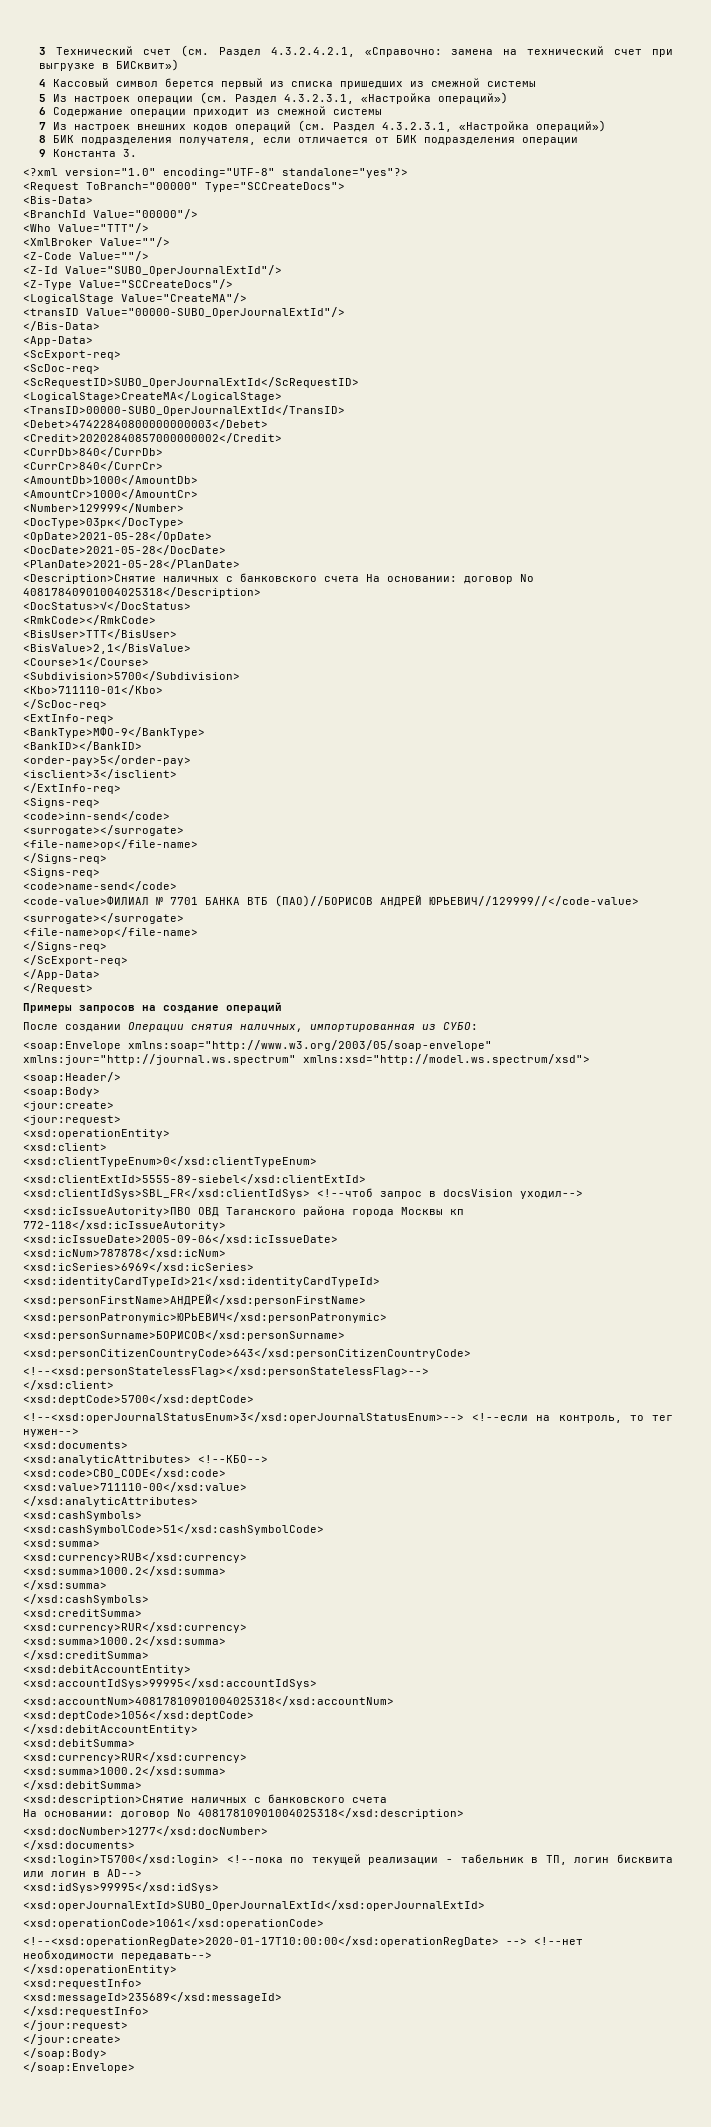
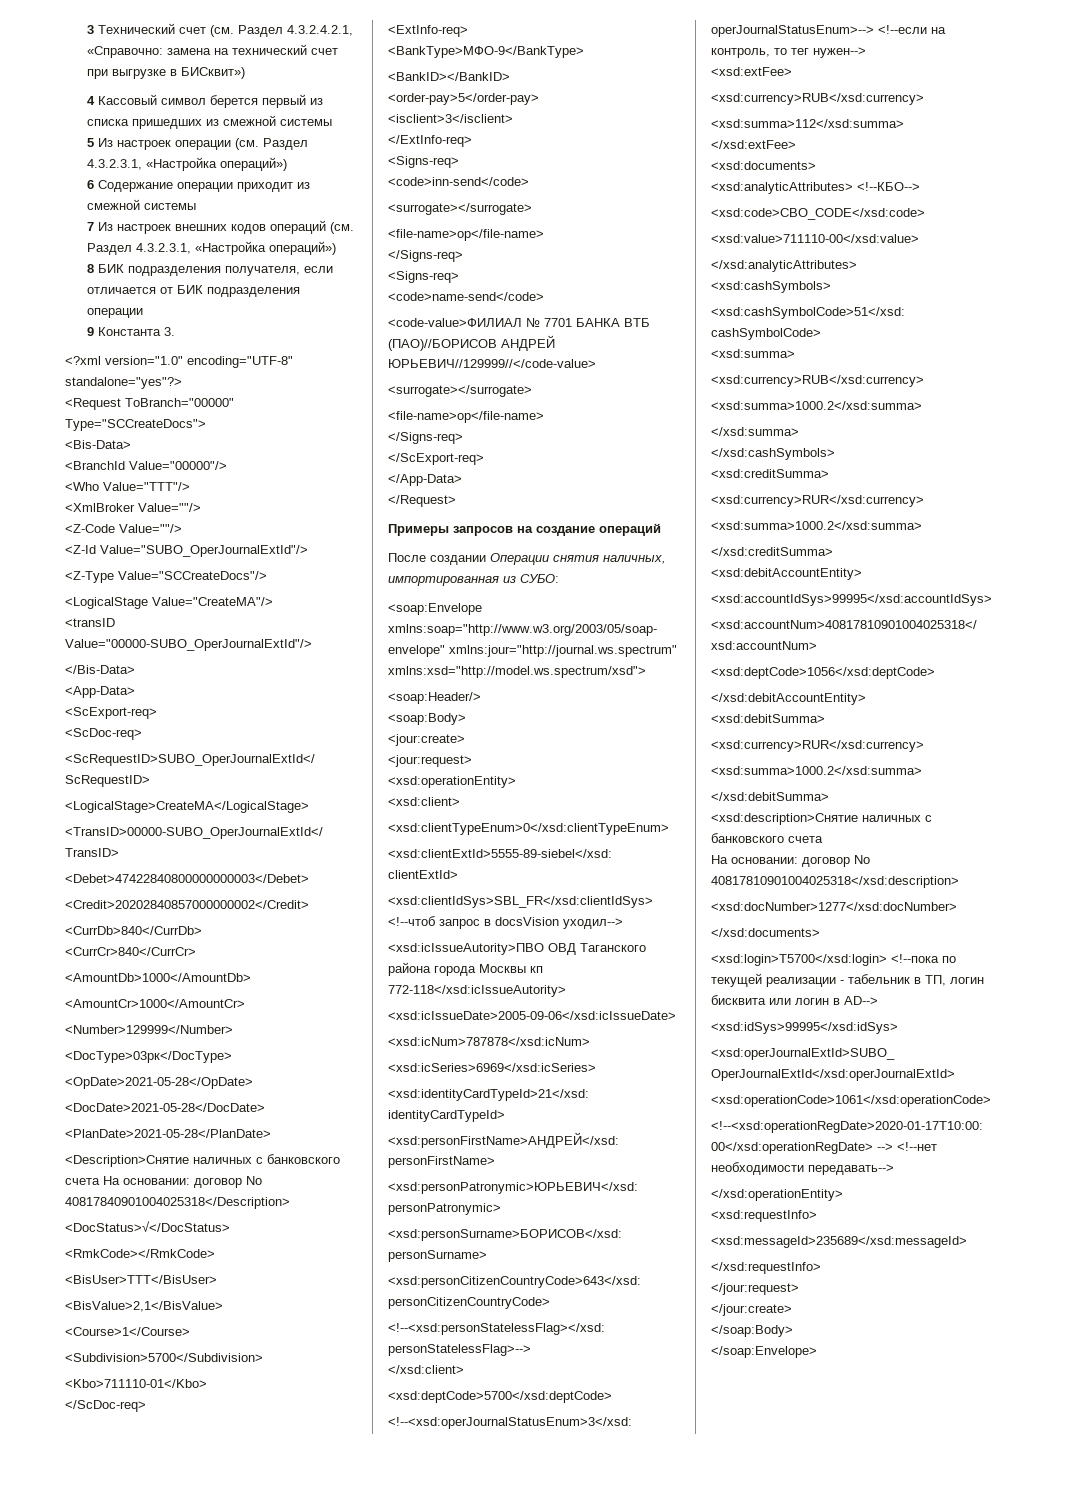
(79, 1432) none -> [711,67,792,76] [711,93,924,105] [711,119,904,128] [711,140,796,149] // <xsd:extFee> // <xsd:currency>RUB</xsd:currency> // <xsd:summa>112</xsd:summa> // </xsd:extFee>

